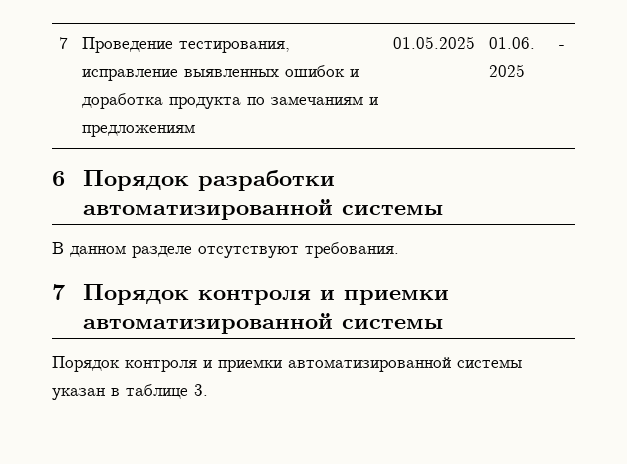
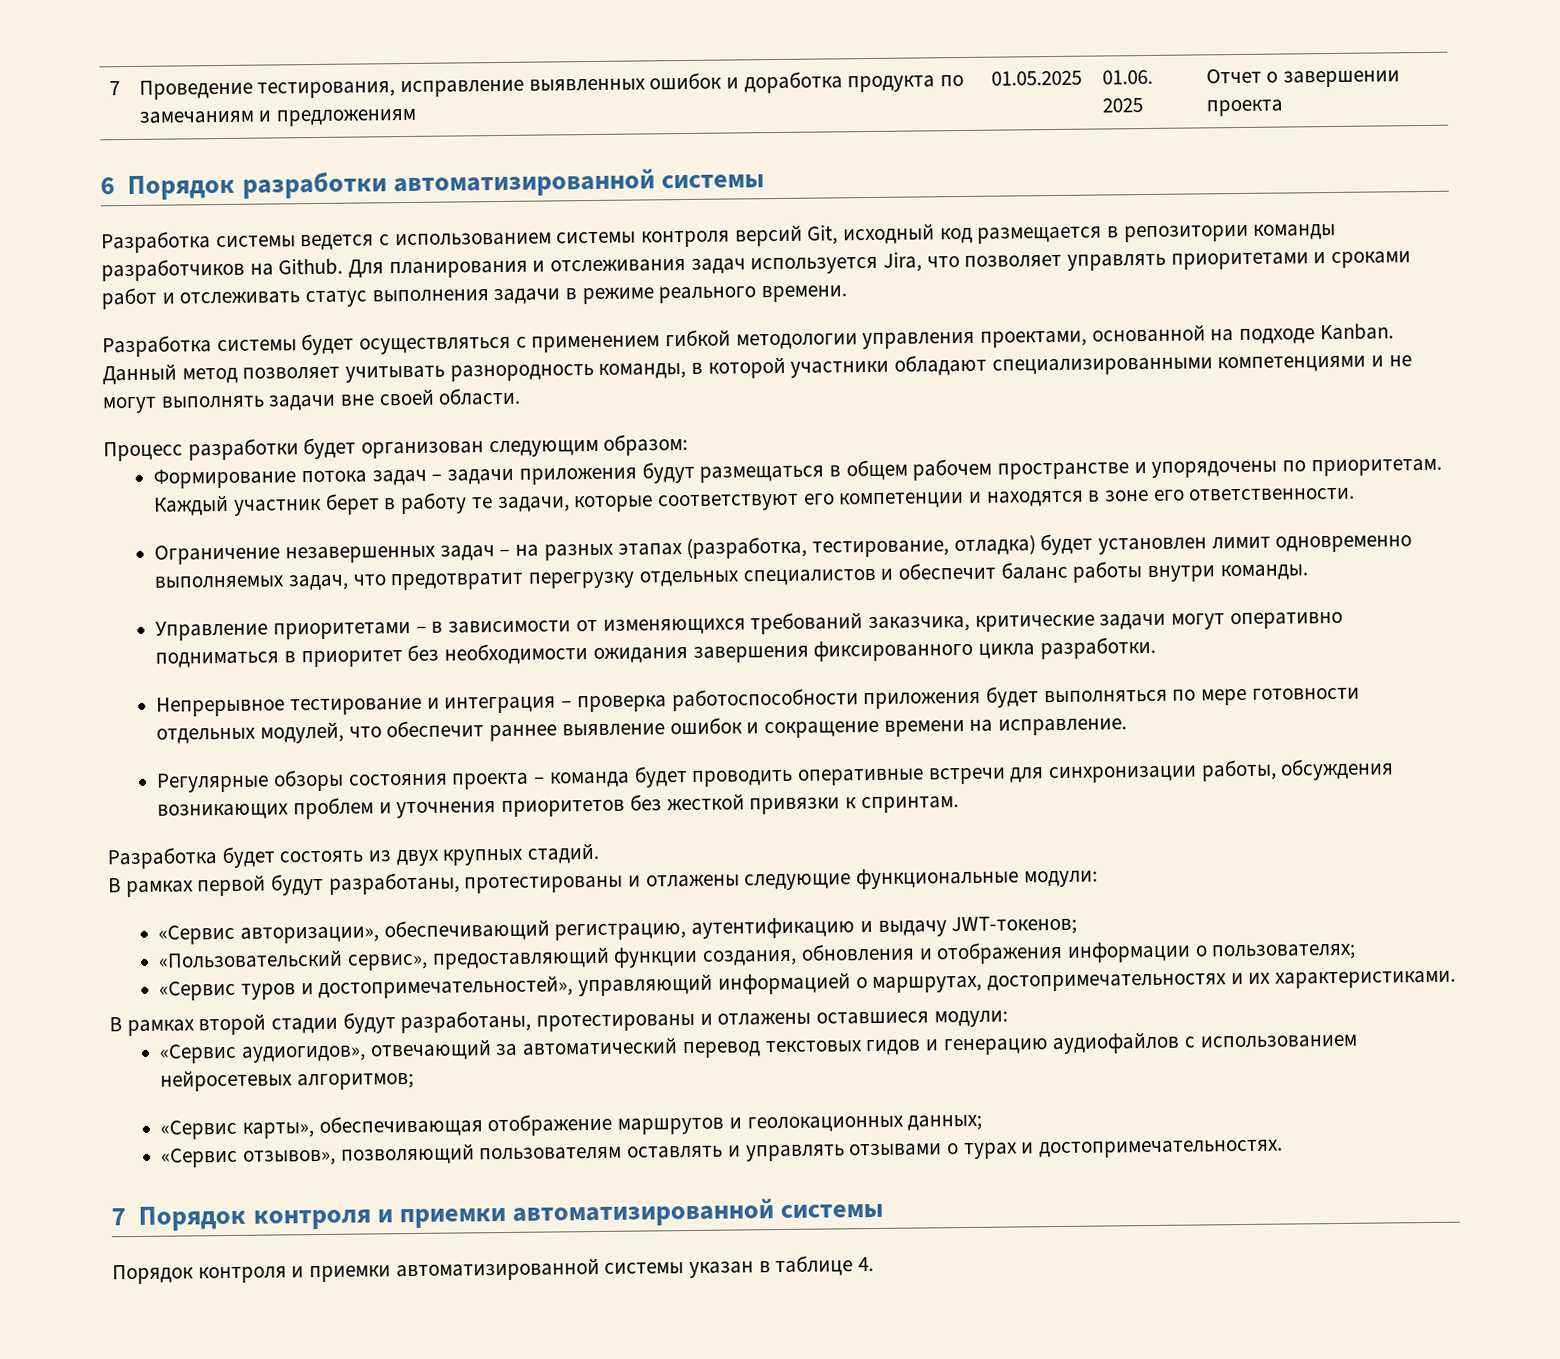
[558,45,565,49] - -> [1205,68,1401,88] [1205,99,1283,117] Отчет о завершении проекта
[52,242,399,258] В данном разделе отсутствуют требования. -> [101,223,1337,254] [101,251,1412,282] [101,285,848,310] [102,323,1394,358] [102,354,1412,385] [102,387,522,414] [103,433,689,462] [153,458,1442,489] [153,487,1356,516] [154,533,1413,565] [154,561,1308,591] [155,611,1343,641] [155,636,1156,668] [156,686,1360,717] [156,717,1127,744] [156,758,1395,793] [157,793,959,820] [107,842,600,870] [108,867,1098,898] [158,915,1078,945] [158,941,1357,971] [159,970,1456,1001] [109,1010,1008,1037] [159,1031,1358,1064] [160,1069,415,1092] [160,1113,983,1140] [161,1139,1283,1168] Разработка системы ведется с использованием системы контроля версий Git, исходный код размещается в репозитории команды разработчиков на Github. Для планирования и отслеживания задач используется Jira, что позволяет управлять приоритетами и сроками работ и отслеживать статус выполнения задачи в режиме реального времени. // Разработка системы будет осуществляться с применением гибкой методологии управления проектами, основанной на подходе Kanban. Данный метод позволяет учитывать разнородность команды, в которой участники обладают специализированными компетенциями и не могут выполнять задачи вне своей области. // Процесс разработки будет организован следующим образом: // Формирование потока задач – задачи приложения будут размещаться в общем рабочем пространстве и упорядочены по приоритетам. Каждый участник берет в работу те задачи, которые соответствуют его компетенции и находятся в зоне его ответственности. // Ограничение незавершенных задач – на разных этапах (разработка, тестирование, отладка) будет установлен лимит одновременно выполняемых задач, что предотвратит перегрузку отдельных специалистов и обеспечит баланс работы внутри команды. // Управление приоритетами – в зависимости от изменяющихся требований заказчика, критические задачи могут оперативно подниматься в приоритет без необходимости ожидания завершения фиксированного цикла разработки. // Непрерывное тестирование и интеграция – проверка работоспособности приложения будет выполняться по мере готовности отдельных модулей, что обеспечит раннее выявление ошибок и сокращение времени на исправление. // Регулярные обзоры состояния проекта – команда будет проводить оперативные встречи для синхронизации работы, обсуждения возникающих проблем и уточнения приоритетов без жесткой привязки к спринтам. // Разработка будет состоять из двух крупных стадий. // В рамках первой будут разработаны, протестированы и отлажены следующие функциональные модули: // «Сервис авторизации», обеспечивающий регистрацию, аутентификацию и выдачу JWT-токенов; // «Пользовательский сервис», предоставляющий функции создания, обновления и отображения информации о пользователях; // «Сервис туров и достопримечательностей», управляющий информацией о маршрутах, достопримечательностях и их характеристиками. // В рамках второй стадии будут разработаны, протестированы и отлажены оставшиеся модули: // «Сервис аудиогидов», отвечающий за автоматический перевод текстовых гидов и генерацию аудиофайлов с использованием нейросетевых алгоритмов; // «Сервис карты», обеспечивающая отображение маршрутов и геолокационных данных; // «Сервис отзывов», позволяющий пользователям оставлять и управлять отзывами о турах и достопримечательностях.
[194,384,208,396] 3. -> [858,1257,875,1272] 4.

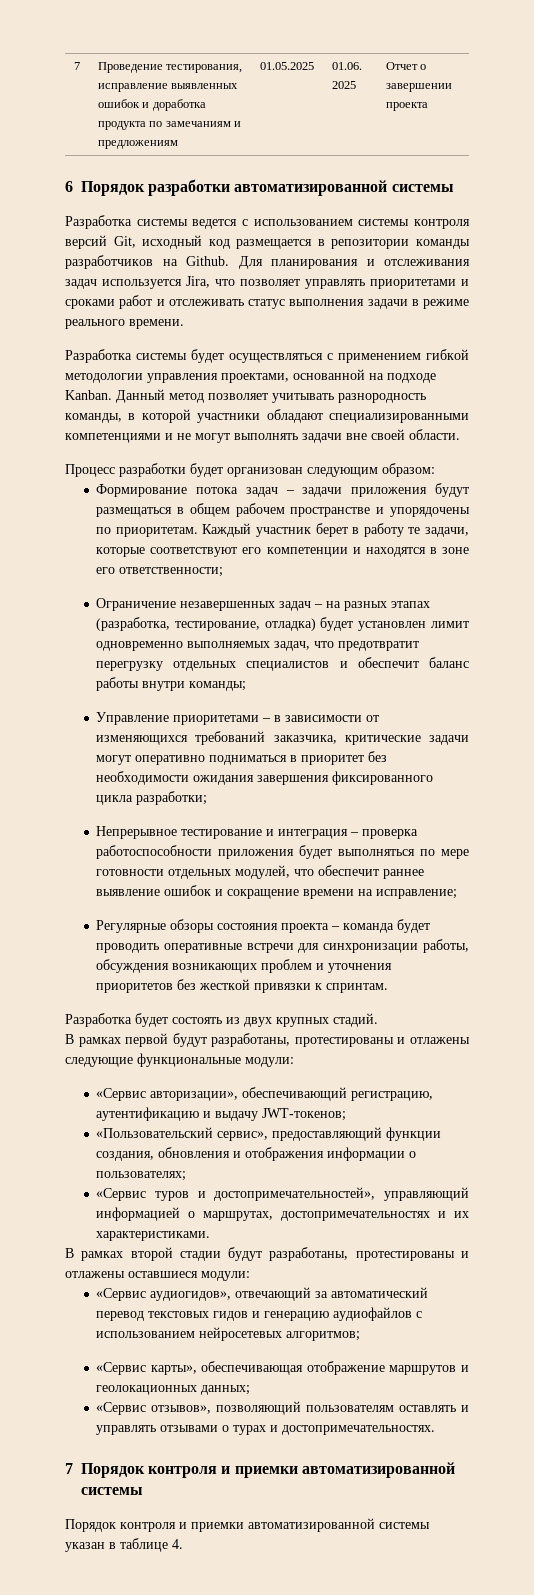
[1188,487,1356,501] ответственности. -> [119,567,224,577] ответственности;
[1219,564,1308,581] команды. -> [189,681,247,691] команды;
[1039,636,1156,660] разработки. -> [136,791,208,805] разработки;
[997,718,1127,736] исправление. -> [376,889,458,899] исправление;

